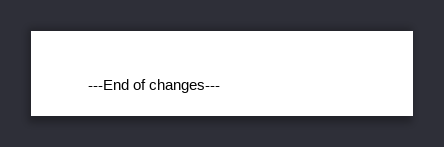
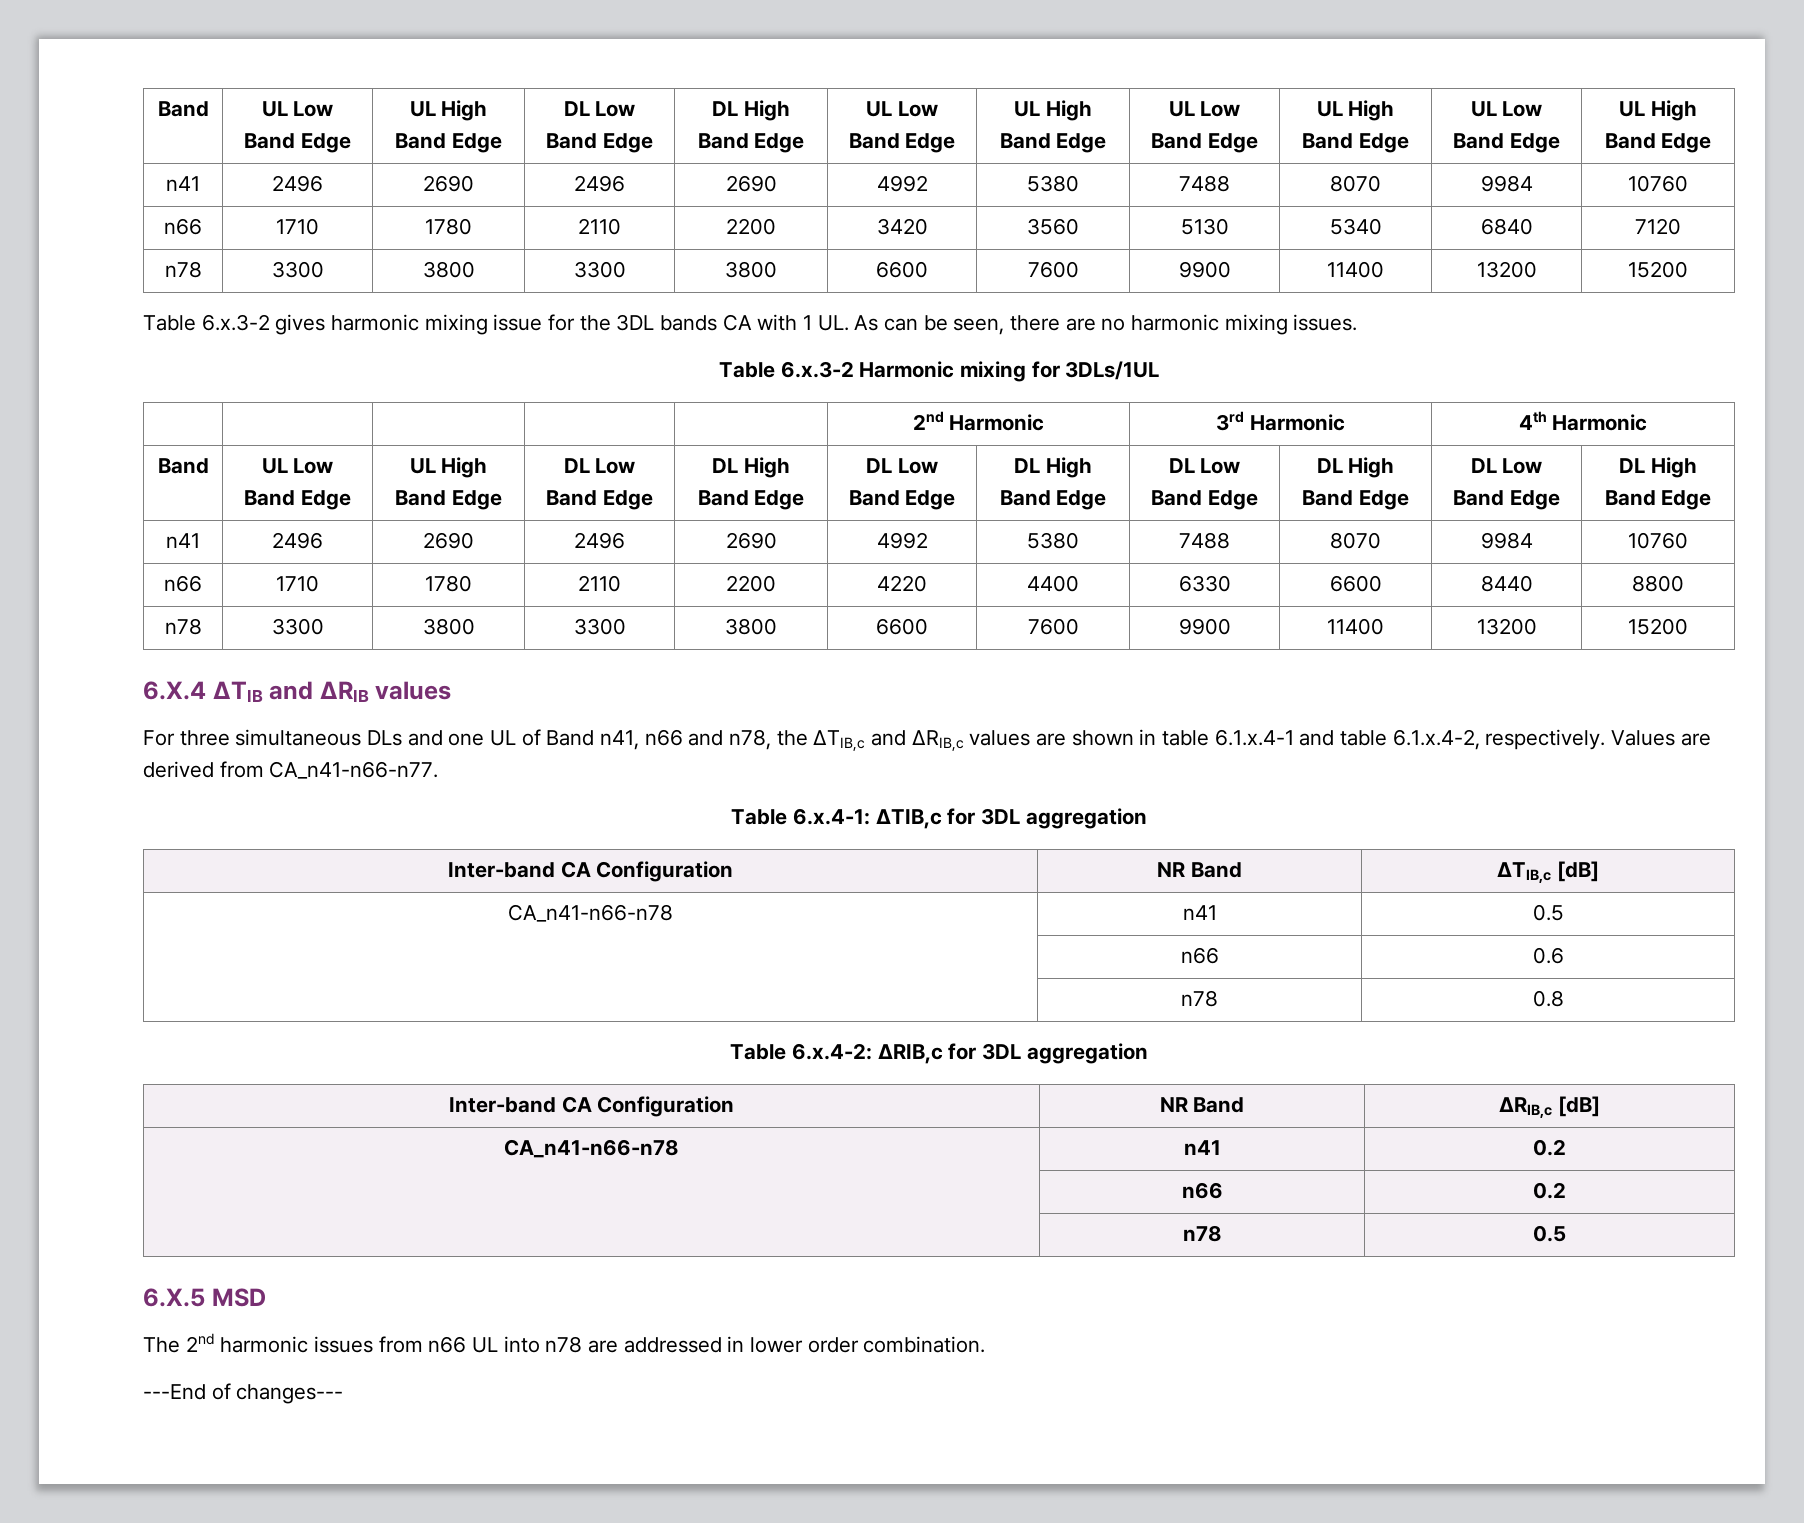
(88, 84) none -> [157,101,209,117] [261,101,334,117] [244,133,351,153] [409,100,488,121] [395,133,502,153] [563,101,636,117] [546,133,653,153] [712,100,790,121] [697,133,805,153] [866,101,938,117] [848,133,956,153] [1014,100,1092,121] [999,133,1107,153] [1168,101,1241,117] [1151,133,1258,153] [1316,100,1395,121] [1302,133,1409,153] [1470,101,1543,117] [1453,133,1560,153] [1619,100,1697,121] [1604,133,1712,153] [166,176,200,191] [272,175,323,192] [423,175,474,192] [574,175,625,192] [725,175,777,192] [876,175,928,192] [1027,175,1079,192] [1179,175,1230,192] [1330,175,1381,192] [1480,175,1533,192] [1628,175,1688,192] [164,218,202,235] [276,218,319,235] [425,218,472,235] [578,218,621,235] [726,218,776,235] [876,218,928,235] [1027,218,1079,235] [1180,218,1229,235] [1329,218,1382,235] [1480,218,1533,235] [1635,218,1681,235] [164,261,202,278] [271,261,324,278] [422,261,475,278] [573,261,626,278] [725,261,777,278] [876,261,928,278] [1027,261,1079,278] [1178,261,1231,278] [1327,261,1384,278] [1476,261,1537,278] [1628,261,1688,278] [143,314,1358,335] [718,361,1160,382] [912,411,1045,431] [1216,411,1345,431] [1518,411,1648,431] [157,458,209,474] [261,458,334,474] [244,490,351,510] [409,457,488,478] [395,490,502,510] [563,458,636,474] [546,490,653,510] [712,457,790,478] [697,490,805,510] [866,458,938,474] [848,490,956,510] [1014,457,1092,478] [999,490,1107,510] [1168,458,1241,474] [1151,490,1258,510] [1316,457,1395,478] [1302,490,1409,510] [1470,458,1543,474] [1453,490,1560,510] [1619,457,1697,478] [1604,490,1712,510] [166,533,200,548] [272,532,323,549] [423,532,474,549] [574,532,625,549] [725,532,777,549] [876,532,928,549] [1027,532,1079,549] [1179,532,1230,549] [1330,532,1381,549] [1480,532,1533,549] [1628,532,1688,549] [164,575,202,592] [276,575,319,592] [425,575,472,592] [578,575,621,592] [726,575,776,592] [877,575,927,592] [1027,575,1079,592] [1178,575,1231,592] [1329,575,1382,592] [1480,575,1533,592] [1632,575,1684,592] [164,618,202,635] [271,618,324,635] [422,618,475,635] [573,618,626,635] [725,618,777,635] [876,618,928,635] [1027,618,1079,635] [1178,618,1231,635] [1327,618,1384,635] [1476,618,1537,635] [1628,618,1688,635] [143,681,452,702] [143,729,1711,751] [143,761,439,779] [731,808,1147,829] [447,861,734,882] [1157,862,1242,878] [1497,861,1599,883] [508,904,673,922] [1182,905,1217,920] [1532,904,1564,921] [1180,947,1219,964] [1532,947,1564,964] [1181,990,1218,1007] [1532,990,1564,1007] [730,1043,1148,1064] [448,1096,735,1117] [1159,1097,1245,1113] [1499,1096,1600,1118] [504,1139,679,1158] [1183,1140,1221,1155] [1533,1139,1566,1156] [1181,1182,1223,1199] [1533,1182,1566,1199] [1182,1225,1222,1242] [1533,1225,1566,1242] [143,1288,266,1307] [143,1333,986,1353] Band | UL Low Band Edge | UL High Band Edge | DL Low Band Edge | DL High Band Edge | UL Low Band Edge | UL High Band Edge | UL Low Band Edge | UL High Band Edge | UL Low Band Edge | UL High Band Edge // n41 | 2496 | 2690 | 2496 | 2690 | 4992 | 5380 | 7488 | 8070 | 9984 | 10760 // n66 | 1710 | 1780 | 2110 | 2200 | 3420 | 3560 | 5130 | 5340 | 6840 | 7120 // n78 | 3300 | 3800 | 3300 | 3800 | 6600 | 7600 | 9900 | 11400 | 13200 | 15200 // Table 6.x.3-2 gives harmonic mixing issue for the 3DL bands CA with 1 UL. As can be seen, there are no harmonic mixing issues. // Table 6.x.3-2 Harmonic mixing for 3DLs/1UL // | | | | | 2nd Harmonic | 3rd Harmonic | 4th Harmonic // Band | UL Low Band Edge | UL High Band Edge | DL Low Band Edge | DL High Band Edge | DL Low Band Edge | DL High Band Edge | DL Low Band Edge | DL High Band Edge | DL Low Band Edge | DL High Band Edge // n41 | 2496 | 2690 | 2496 | 2690 | 4992 | 5380 | 7488 | 8070 | 9984 | 10760 // n66 | 1710 | 1780 | 2110 | 2200 | 4220 | 4400 | 6330 | 6600 | 8440 | 8800 // n78 | 3300 | 3800 | 3300 | 3800 | 6600 | 7600 | 9900 | 11400 | 13200 | 15200 // 6.X.4 ∆TIB and ∆RIB values // For three simultaneous DLs and one UL of Band n41, n66 and n78, the ΔTIB,c and ΔRIB,c values are shown in table 6.1.x.4-1 and table 6.1.x.4-2, respectively. Values are derived from CA_n41-n66-n77. // Table 6.x.4-1: ΔTIB,c for 3DL aggregation // Inter-band CA Configuration | NR Band | ΔTIB,c [dB] // CA_n41-n66-n78 | n41 | 0.5 // | n66 | 0.6 // | n78 | 0.8 // Table 6.x.4-2: ΔRIB,c for 3DL aggregation // Inter-band CA Configuration | NR Band | ΔRIB,c [dB] // CA_n41-n66-n78 | n41 | 0.2 // | n66 | 0.2 // | n78 | 0.5 // 6.X.5 MSD // The 2nd harmonic issues from n66 UL into n78 are addressed in lower order combination. //

